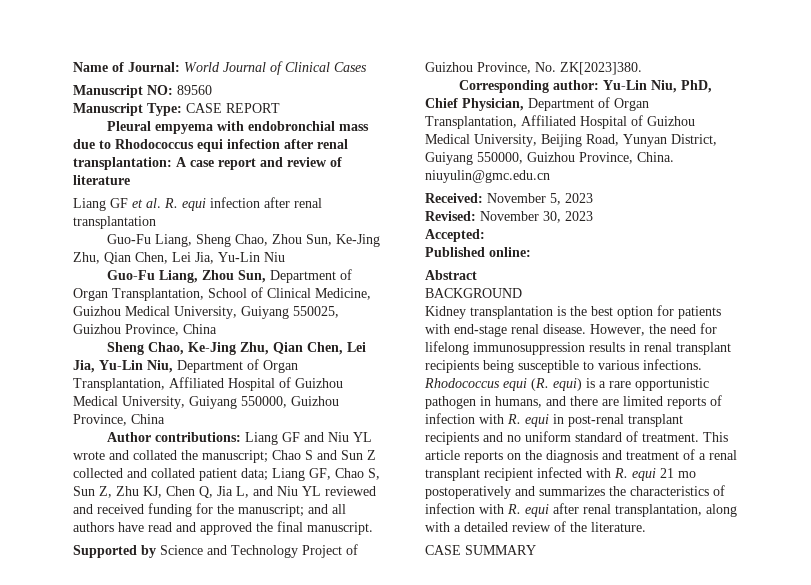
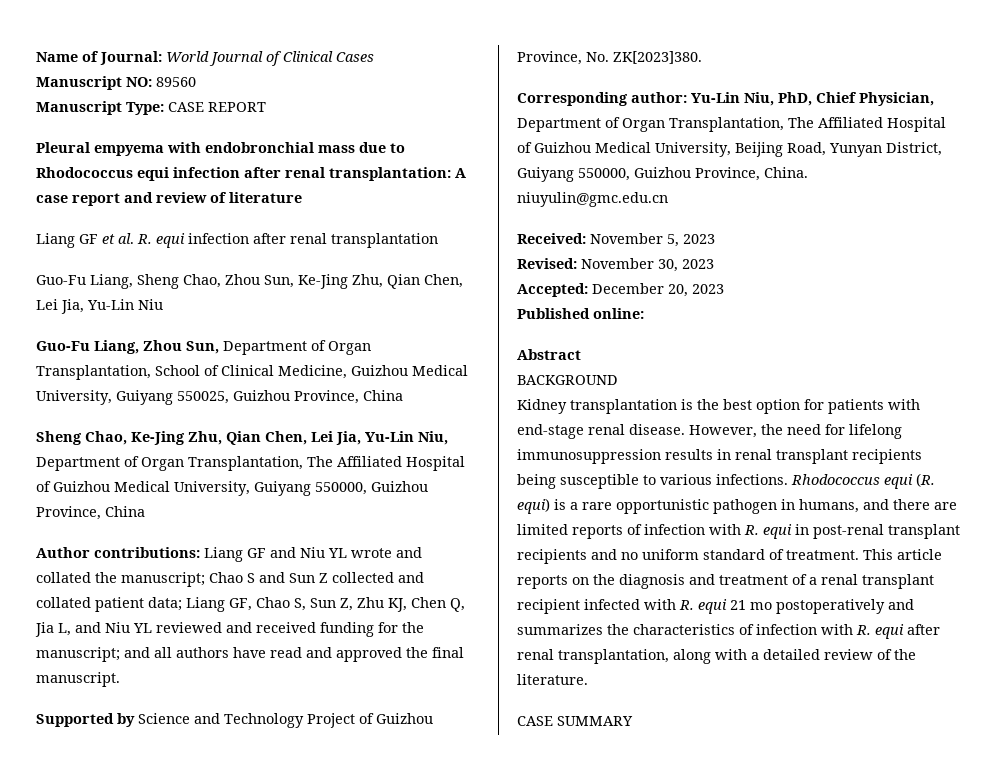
(165, 384) none -> [307,456,333,467] The
(517, 122) none -> [788,117,814,128] The
(485, 235) none -> [592,283,724,297] December 20, 2023

